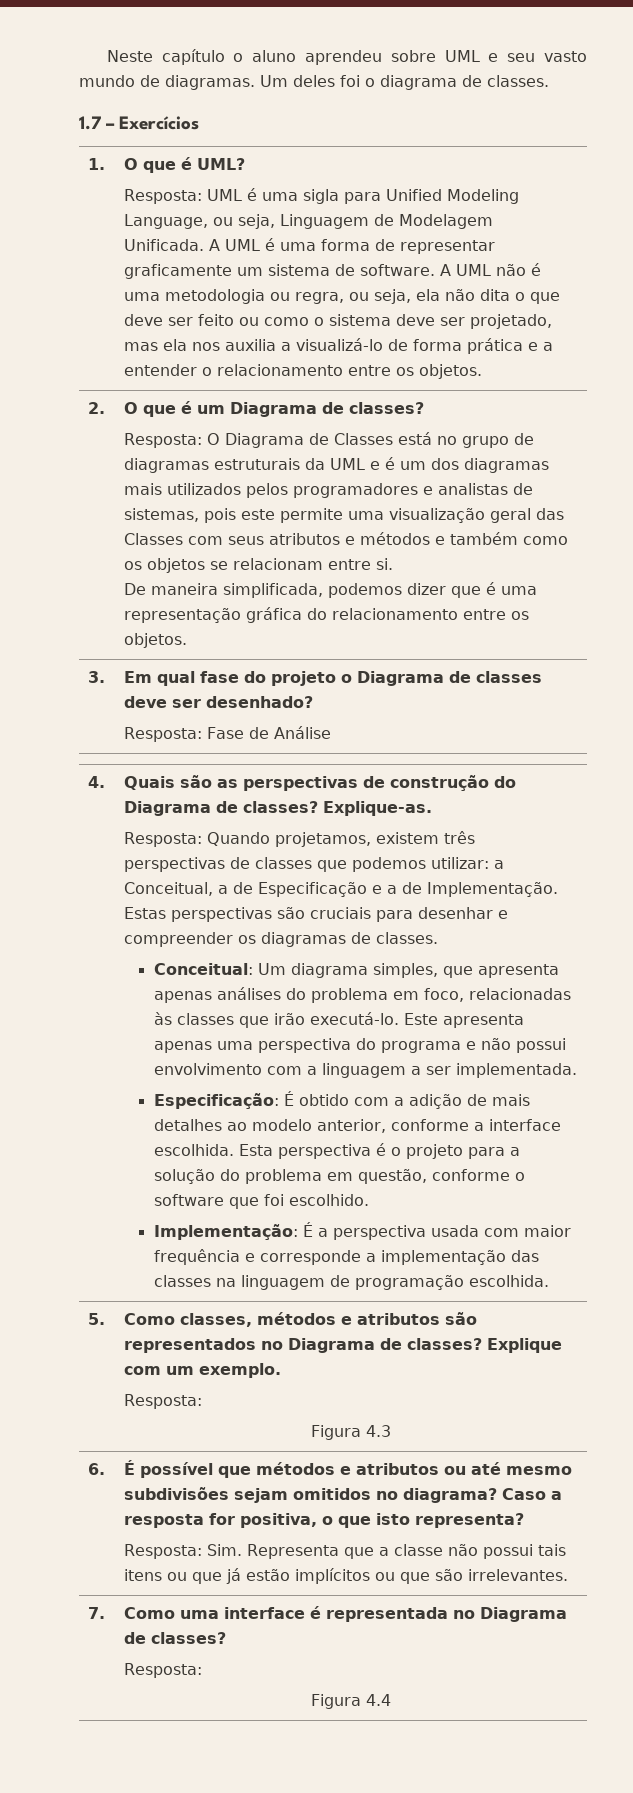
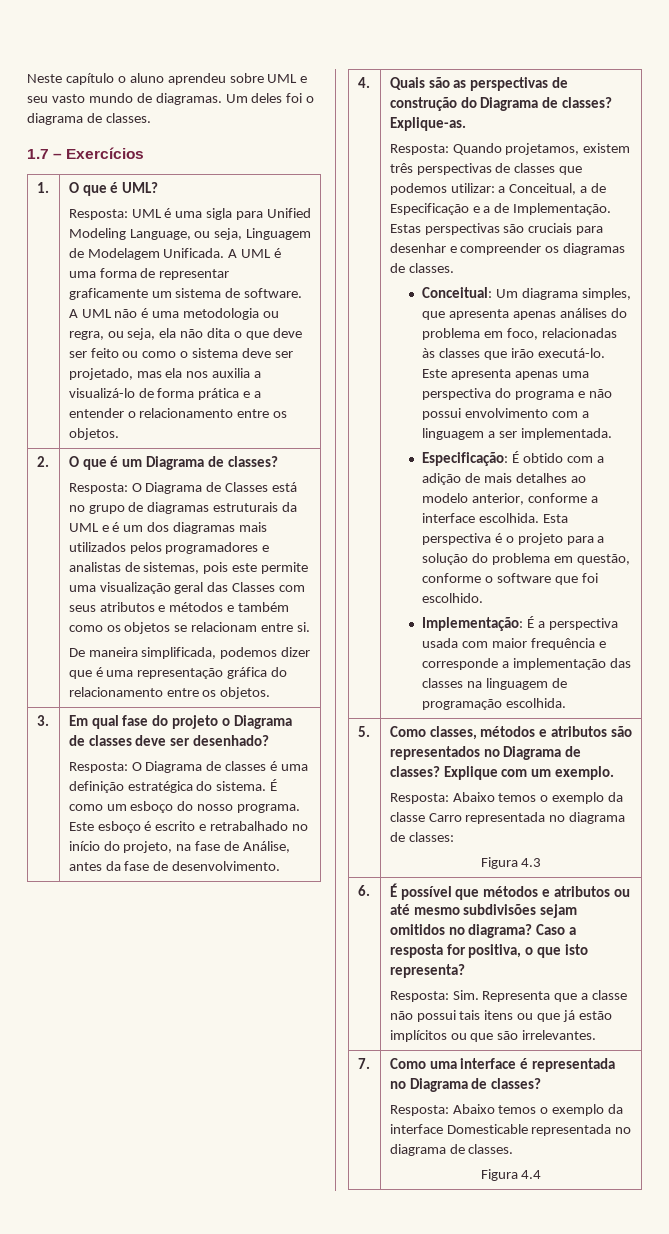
[207,726,332,739] Fase de Análise -> [131,761,309,773] [68,779,278,793] [68,801,301,813] [68,821,309,833] [68,841,291,853] [68,861,281,871] O Diagrama de classes é uma definição estratégica do sistema. É como um esboço do nosso programa. Este esboço é escrito e retrabalhado no início do projeto, na fase de Análise, antes da fase de desenvolvimento.
(203, 1401) none -> [452,792,624,804] [389,812,626,824] [389,832,454,842] Abaixo temos o exemplo da classe Carro representada no diagrama de classes:
(203, 1670) none -> [452,1104,624,1116] [389,1124,632,1136] [389,1144,514,1156] Abaixo temos o exemplo da interface Domesticable representada no diagrama de classes.

